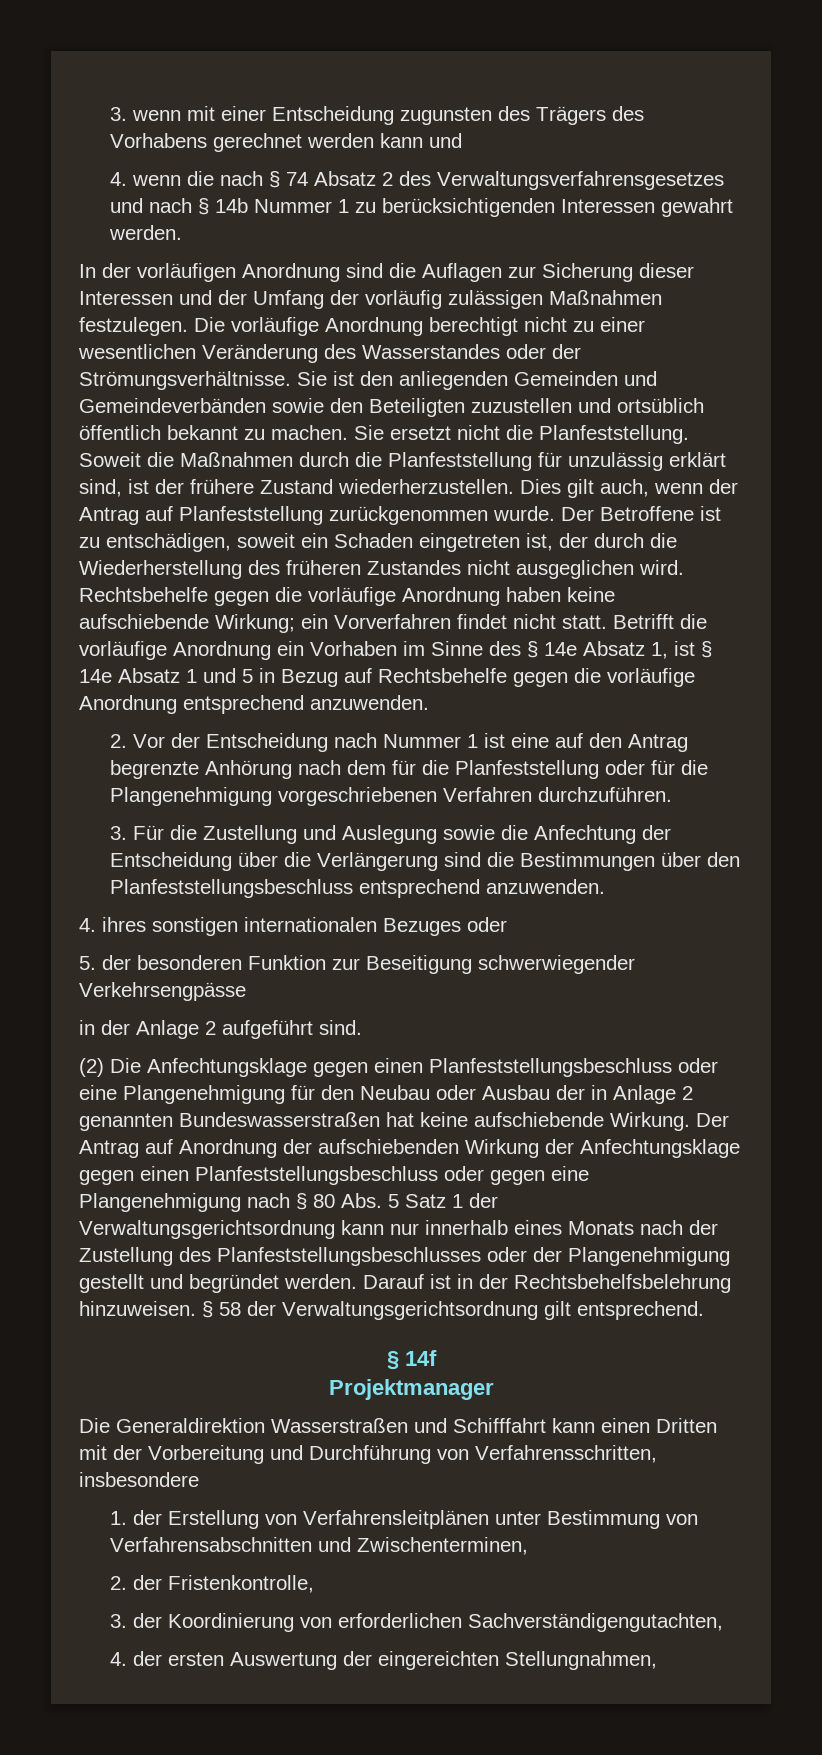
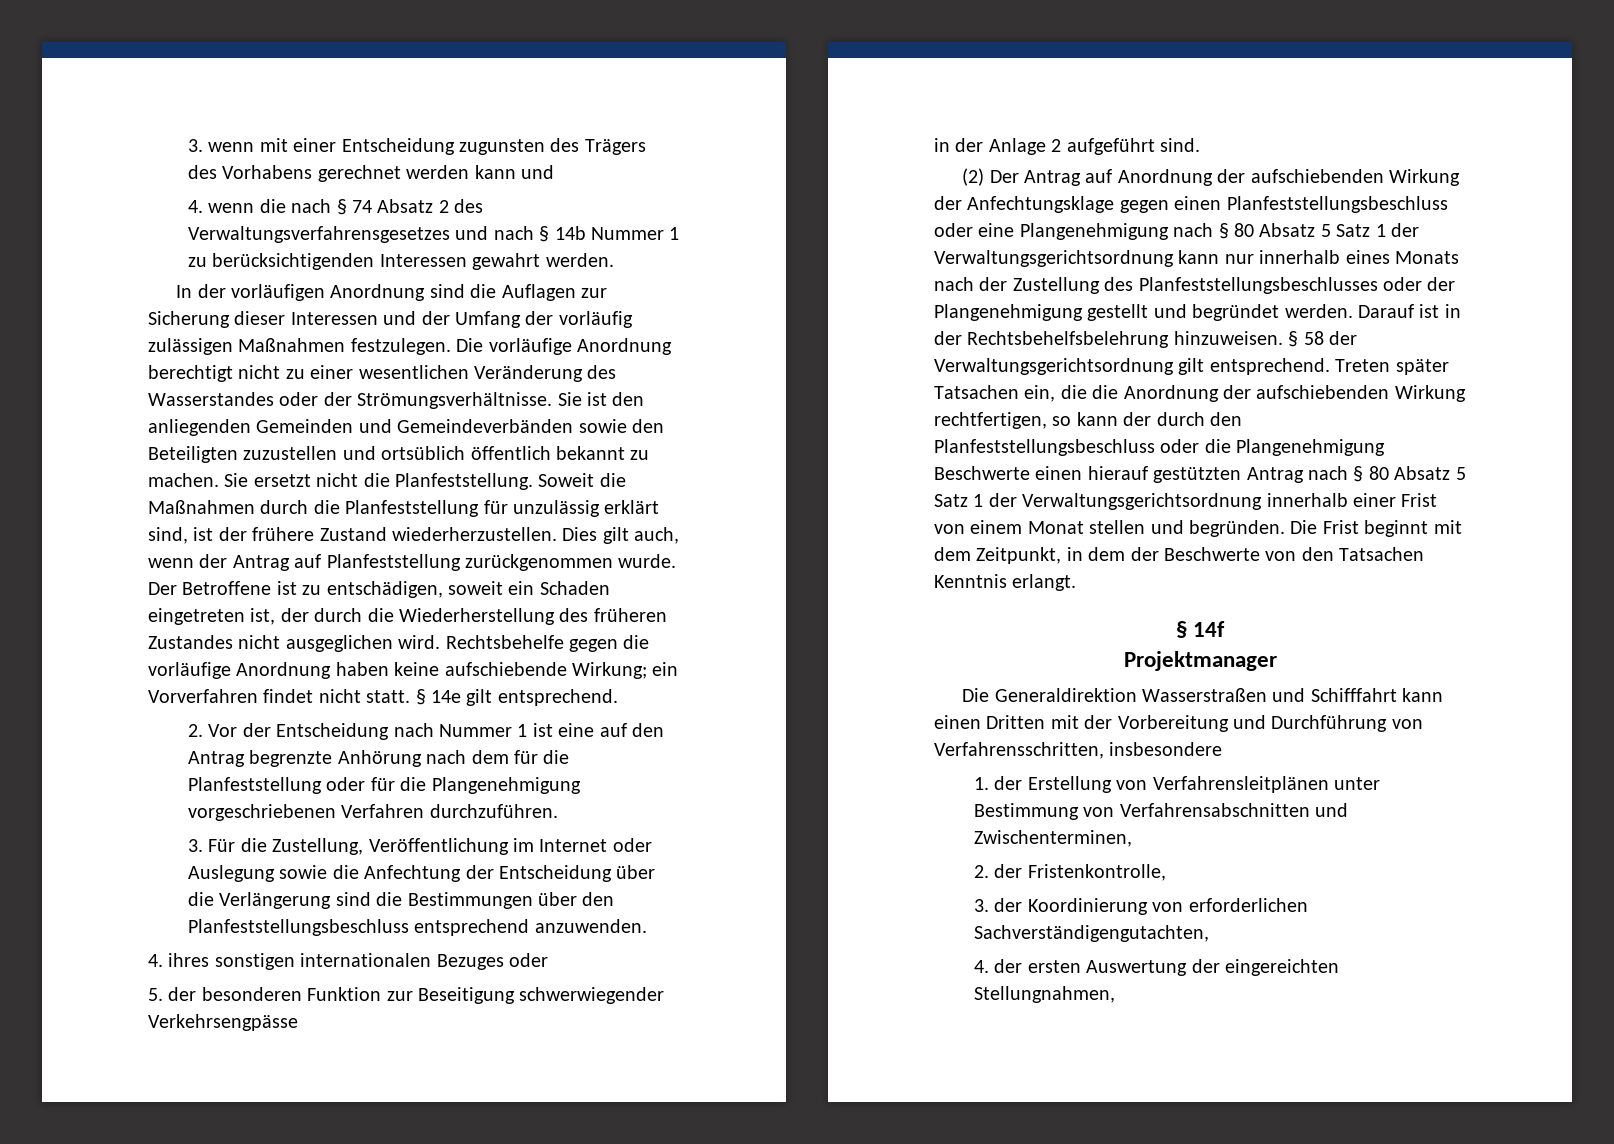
[613,614,707,629] [79,641,712,660] [79,668,695,687] [79,695,429,714] Betrifft die vorläufige Anordnung ein Vorhaben im Sinne des § 14e Absatz 1, ist § 14e Absatz 1 und 5 in Bezug auf Rechtsbehelfe gegen die vorläufige Anordnung entsprechend anzuwenden. -> [415,689,618,706] § 14e gilt entsprechend.
[202,825,336,844] Zustellung und -> [272,838,652,855] Zustellung, Veröffentlichung im Internet oder
[110,1058,718,1077] [79,1085,693,1104] [79,1112,690,1131] Die Anfechtungsklage gegen einen Planfeststellungsbeschluss oder eine Plangenehmigung für den Neubau oder Ausbau der in Anlage 2 genannten Bundeswasserstraßen hat keine aufschiebende Wirkung. -> (985, 177) none
[490,1170,545,1185] gegen -> (973, 230) none
[341,1193,382,1208] Abs. -> [1259,223,1316,237] Absatz
(704, 1310) none -> [1335,359,1449,375] [934,385,1466,402] [934,412,1242,429] [934,439,1386,456] [934,466,1466,483] [934,493,1438,510] [934,520,1462,537] [934,547,1425,564] [934,574,1077,591] Treten später Tatsachen ein, die die Anordnung der aufschiebenden Wirkung rechtfertigen, so kann der durch den Planfeststellungsbeschluss oder die Plangenehmigung Beschwerte einen hierauf gestützten Antrag nach § 80 Absatz 5 Satz 1 der Verwaltungsgerichtsordnung innerhalb einer Frist von einem Monat stellen und begründen. Die Frist beginnt mit dem Zeitpunkt, in dem der Beschwerte von den Tatsachen Kenntnis erlangt.

